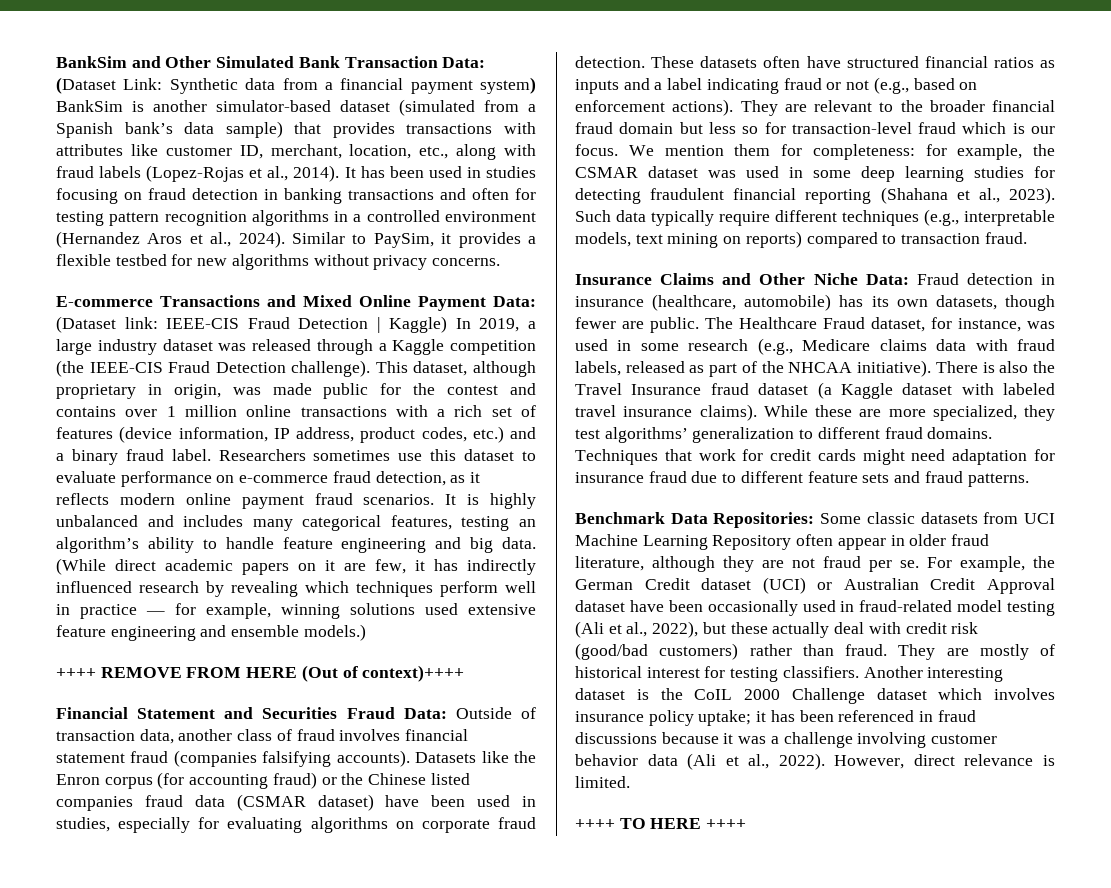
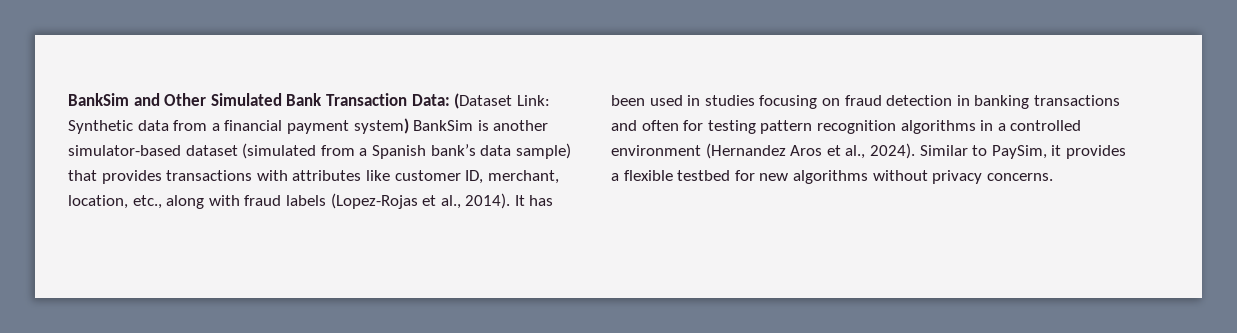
[56,295,536,311] [56,316,536,333] [56,339,536,355] [56,360,536,377] [56,383,537,399] [56,405,536,417] [56,426,536,443] [56,449,537,465] [56,471,481,487] [56,493,536,509] [56,515,536,531] [56,537,536,553] [56,558,536,575] [56,581,536,597] [56,603,536,619] [56,624,366,641] [56,665,465,682] [56,707,537,719] [56,729,469,744] [56,750,536,767] [56,772,470,789] [56,794,536,811] [56,817,536,833] [575,56,1055,68] [575,77,978,94] [575,99,1055,116] [575,122,1055,134] [575,144,1055,160] [575,166,1055,182] [575,187,1055,204] [575,209,1055,226] [575,231,1027,248] [575,273,1055,285] [575,294,1055,311] [575,317,1055,333] [575,338,1055,355] [575,360,1055,377] [575,382,1055,399] [575,404,1055,421] [575,427,993,443] [575,449,1055,465] [575,471,1029,487] [575,512,1055,528] [575,534,990,550] [575,556,1055,572] [575,577,1055,594] [575,600,1055,616] [575,621,979,638] [575,643,1055,660] [575,666,1004,682] [575,688,1055,704] [575,710,976,726] [575,732,998,748] [575,753,1055,770] [575,776,630,788] [575,818,747,829] // E-commerce Transactions and Mixed Online Payment Data: (Dataset link: IEEE-CIS Fraud Detection | Kaggle) In 2019, a large industry dataset was released through a Kaggle competition (the IEEE-CIS Fraud Detection challenge). This dataset, although proprietary in origin, was made public for the contest and contains over 1 million online transactions with a rich set of features (device information, IP address, product codes, etc.) and a binary fraud label. Researchers sometimes use this dataset to evaluate performance on e-commerce fraud detection, as it reflects modern online payment fraud scenarios. It is highly unbalanced and includes many categorical features, testing an algorithm’s ability to handle feature engineering and big data. (While direct academic papers on it are few, it has indirectly influenced research by revealing which techniques perform well in practice — for example, winning solutions used extensive feature engineering and ensemble models.) // ++++ REMOVE FROM HERE (Out of context)++++ // Financial Statement and Securities Fraud Data: Outside of transaction data, another class of fraud involves financial statement fraud (companies falsifying accounts). Datasets like the Enron corpus (for accounting fraud) or the Chinese listed companies fraud data (CSMAR dataset) have been used in studies, especially for evaluating algorithms on corporate fraud detection. These datasets often have structured financial ratios as inputs and a label indicating fraud or not (e.g., based on enforcement actions). They are relevant to the broader financial fraud domain but less so for transaction-level fraud which is our focus. We mention them for completeness: for example, the CSMAR dataset was used in some deep learning studies for detecting fraudulent financial reporting (Shahana et al., 2023). Such data typically require different techniques (e.g., interpretable models, text mining on reports) compared to transaction fraud. // Insurance Claims and Other Niche Data: Fraud detection in insurance (healthcare, automobile) has its own datasets, though fewer are public. The Healthcare Fraud dataset, for instance, was used in some research (e.g., Medicare claims data with fraud labels, released as part of the NHCAA initiative). There is also the Travel Insurance fraud dataset (a Kaggle dataset with labeled travel insurance claims). While these are more specialized, they test algorithms’ generalization to different fraud domains. Techniques that work for credit cards might need adaptation for insurance fraud due to different feature sets and fraud patterns. // Benchmark Data Repositories: Some classic datasets from UCI Machine Learning Repository often appear in older fraud literature, although they are not fraud per se. For example, the German Credit dataset (UCI) or Australian Credit Approval dataset have been occasionally used in fraud-related model testing (Ali et al., 2022), but these actually deal with credit risk (good/bad customers) rather than fraud. They are mostly of historical interest for testing classifiers. Another interesting dataset is the CoIL 2000 Challenge dataset which involves insurance policy uptake; it has been referenced in fraud discussions because it was a challenge involving customer behavior data (Ali et al., 2022). However, direct relevance is limited. // ++++ TO HERE ++++ -> (1053, 177) none

